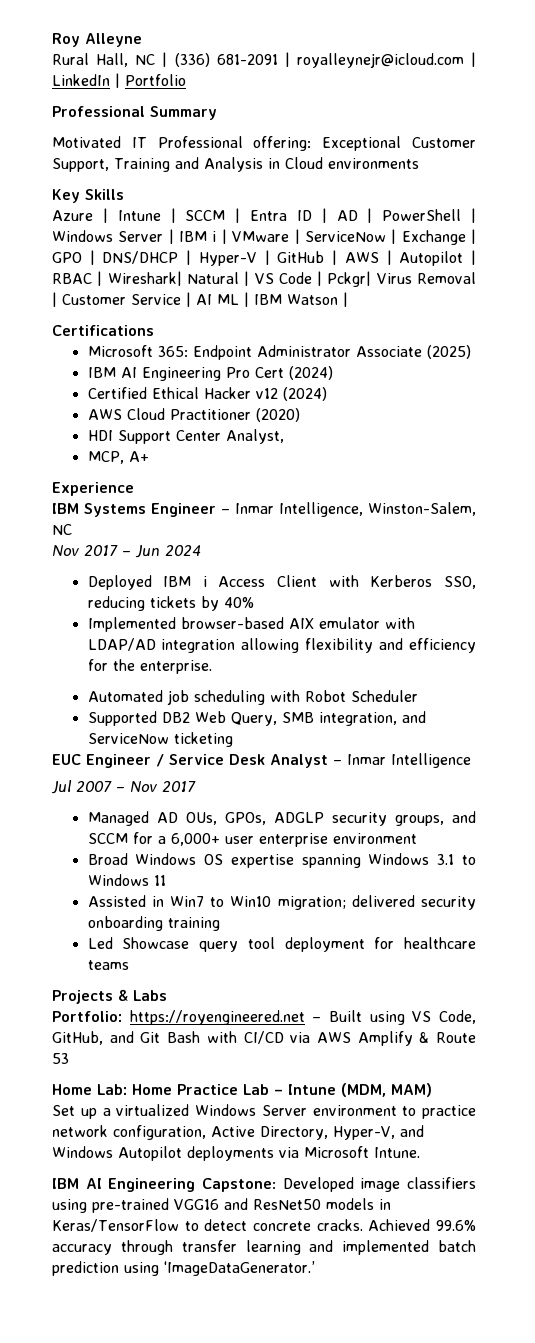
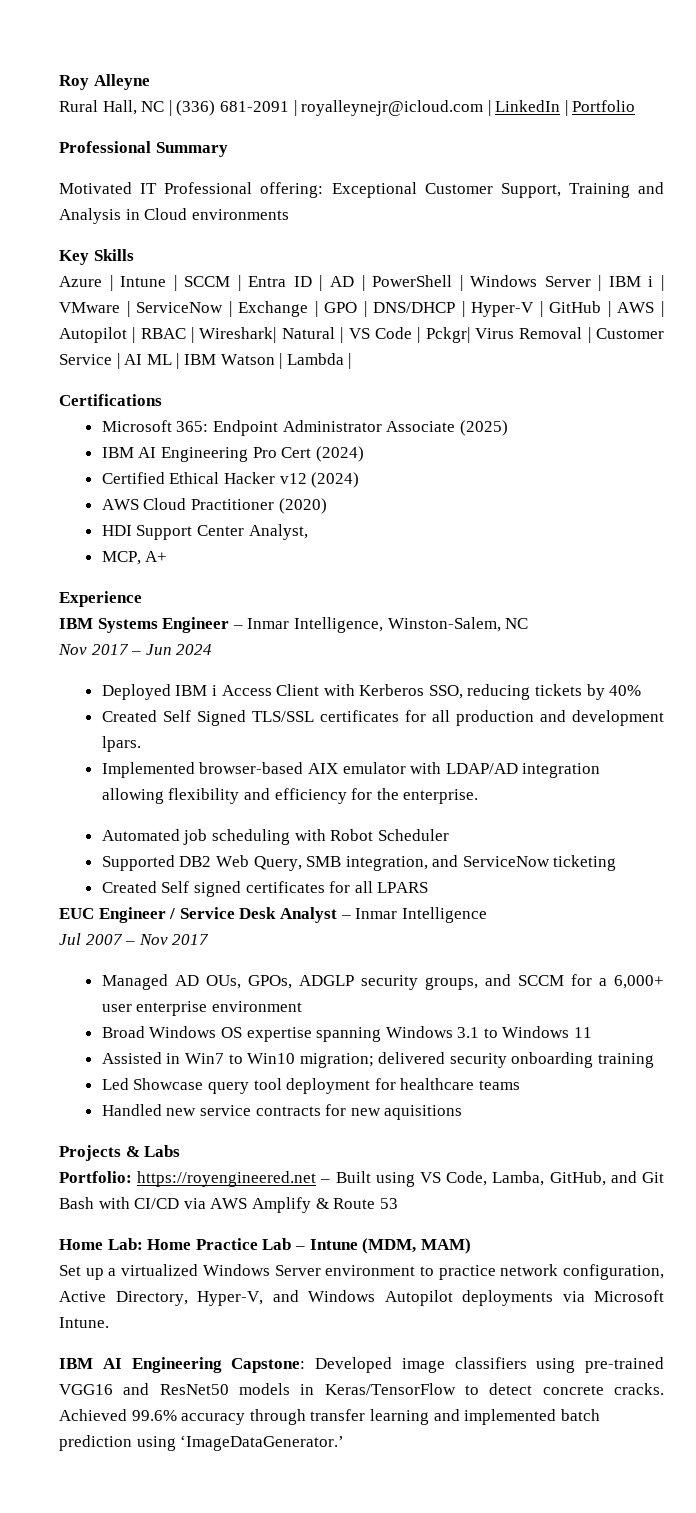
(348, 299) none -> [286,353,352,369] Lambda |
(254, 602) none -> [101,710,664,726] [101,736,141,752] // Created Self Signed TLS/SSL certificates for all production and development lpars.
(233, 739) none -> [101,881,429,897] // Created Self signed certificates for all LPARS
(129, 965) none -> [101,1104,463,1120] // Handled new service contracts for new aquisitions
(476, 1017) none -> [492,1171,545,1186] Lamba,

